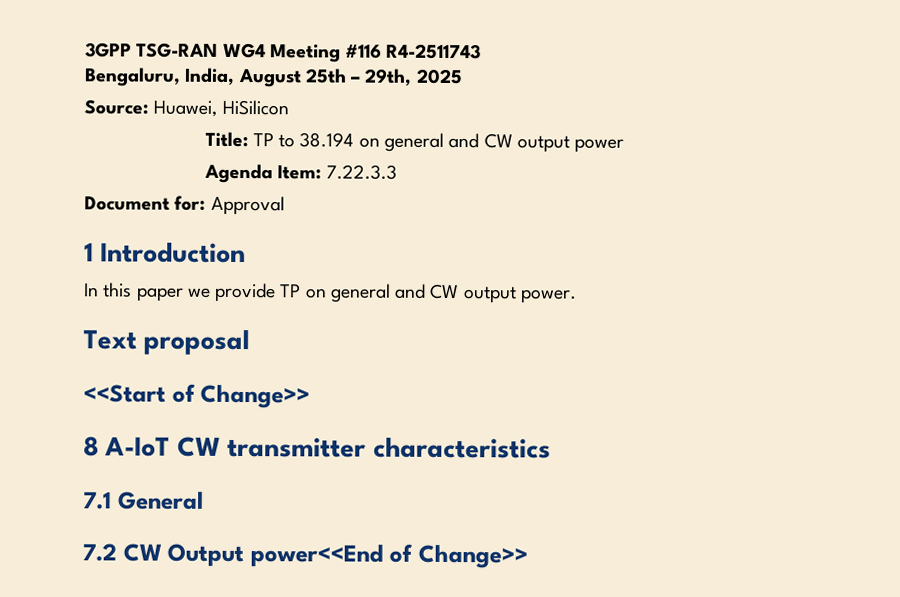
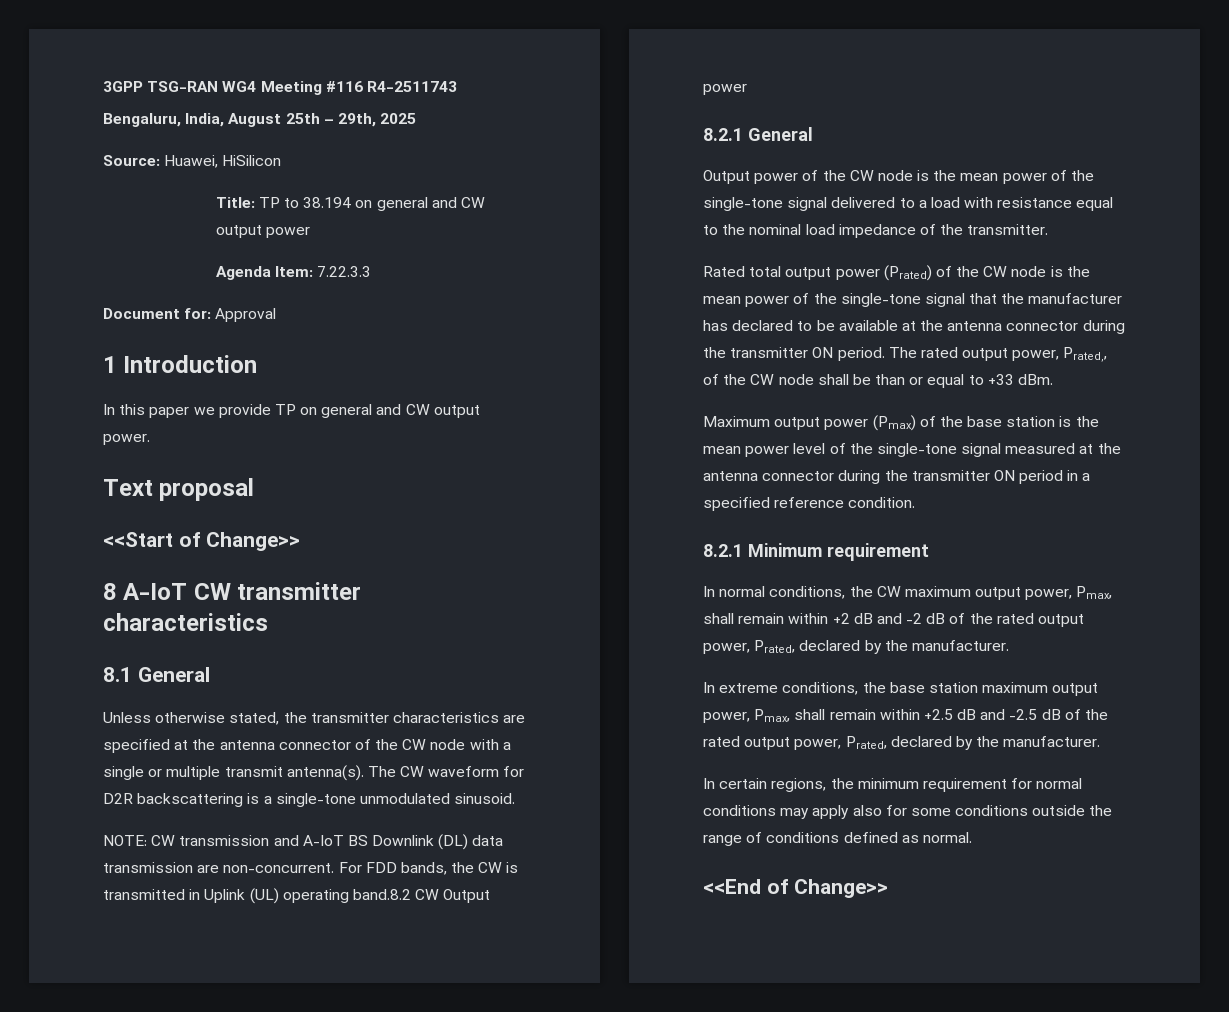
[83,491,204,510] [82,543,384,568] 7.1 General // 7.2 CW Output power<<End -> [103,667,210,682] [103,712,526,725] [103,739,511,753] [103,765,525,781] [103,793,516,807] [103,834,504,850] [103,862,519,875] [103,888,491,904] [703,84,747,95] [703,127,813,141] [703,170,1095,184] [703,197,1114,211] [703,224,1049,238] [703,265,1090,281] [703,293,1123,307] [703,320,1125,334] [703,347,1108,362] [703,374,1054,388] [703,415,1099,431] [703,443,1121,457] [703,470,1091,484] [703,497,916,511] [703,543,929,561] [703,586,1113,600] [703,613,1085,627] [703,640,1009,654] [703,682,1099,696] [703,709,1109,723] [703,736,1101,750] [703,778,1083,792] [703,805,1113,819] [703,832,972,846] [703,879,761,894] 8.1 General // Unless otherwise stated, the transmitter characteristics are specified at the antenna connector of the CW node with a single or multiple transmit antenna(s). The CW waveform for D2R backscattering is a single-tone unmodulated sinusoid. // NOTE: CW transmission and A-IoT BS Downlink (DL) data transmission are non-concurrent. For FDD bands, the CW is transmitted in Uplink (UL) operating band.8.2 CW Output power // 8.2.1 General // Output power of the CW node is the mean power of the single-tone signal delivered to a load with resistance equal to the nominal load impedance of the transmitter. // Rated total output power (Prated) of the CW node is the mean power of the single-tone signal that the manufacturer has declared to be available at the antenna connector during the transmitter ON period. The rated output power, Prated,, of the CW node shall be than or equal to +33 dBm. // Maximum output power (Pmax) of the base station is the mean power level of the single-tone signal measured at the antenna connector during the transmitter ON period in a specified reference condition. // 8.2.1 Minimum requirement // In normal conditions, the CW maximum output power, Pmax, shall remain within +2 dB and -2 dB of the rated output power, Prated, declared by the manufacturer. // In extreme conditions, the base station maximum output power, Pmax, shall remain within +2.5 dB and -2.5 dB of the rated output power, Prated, declared by the manufacturer. // In certain regions, the minimum requirement for normal conditions may apply also for some conditions outside the range of conditions defined as normal. // <<End

